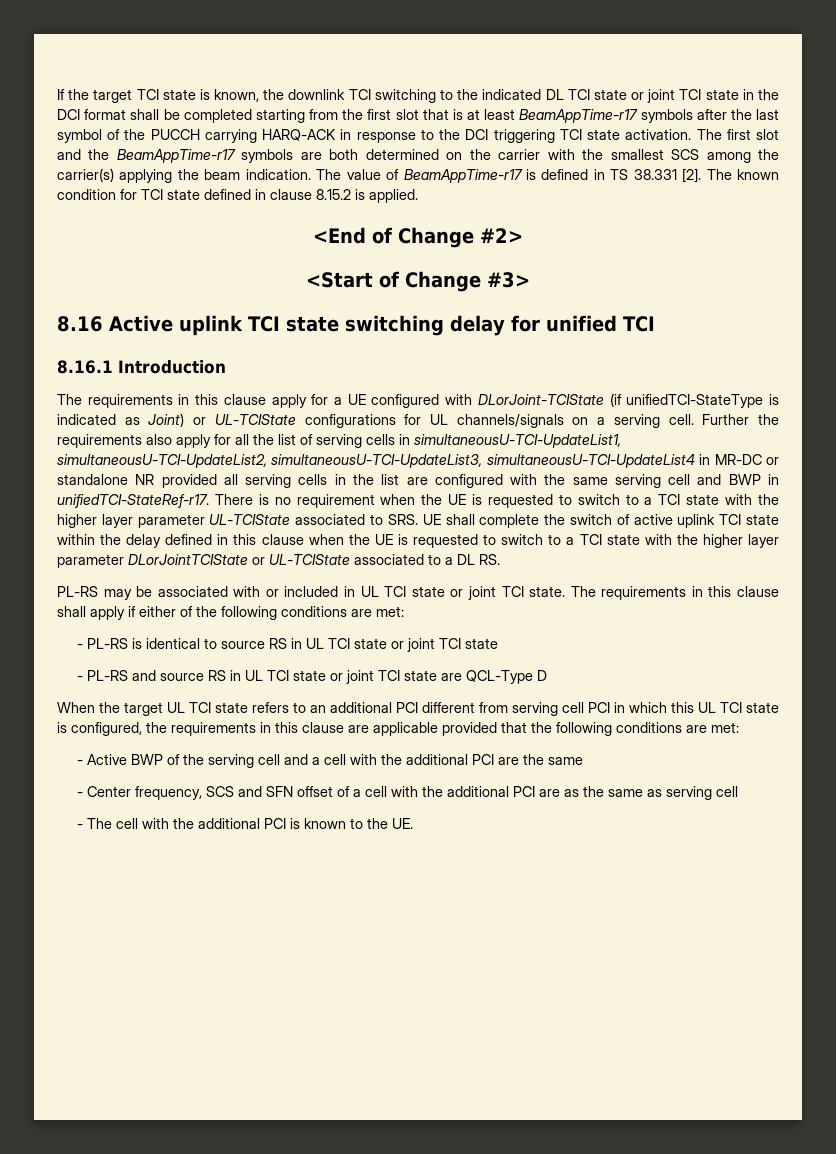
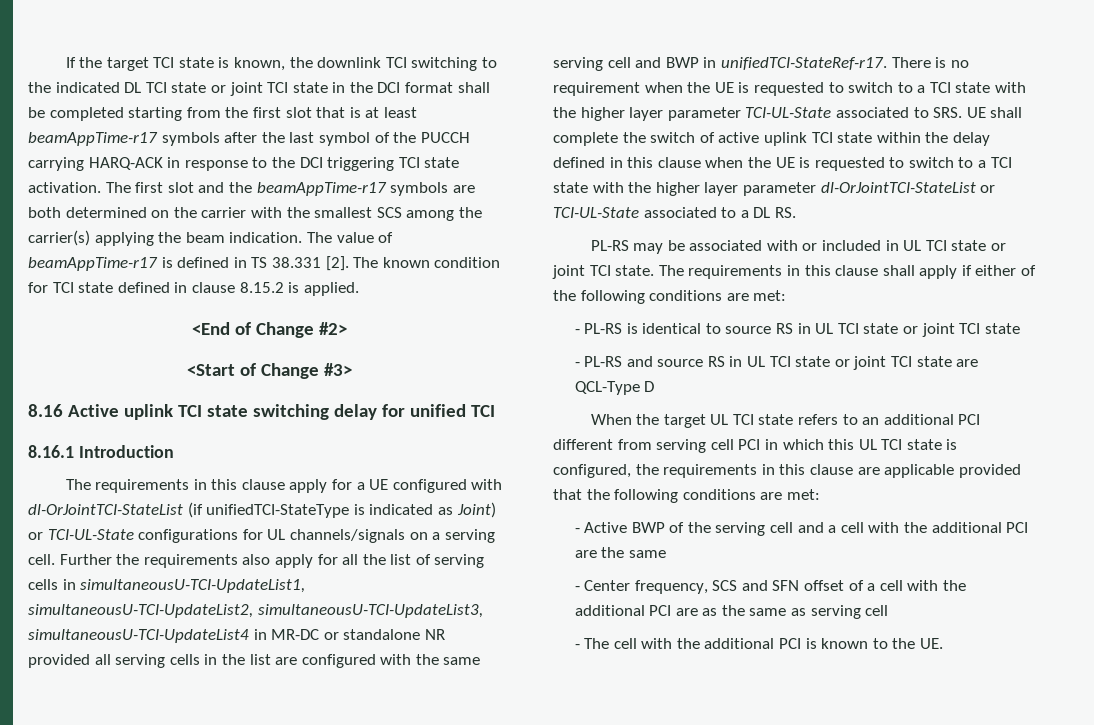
[519,109,639,123] BeamAppTime-r17 -> [28,132,158,146] beamAppTime-r17
[116,149,236,163] BeamAppTime-r17 -> [256,182,387,196] beamAppTime-r17
[403,169,523,183] BeamAppTime-r17 -> [28,257,158,271] beamAppTime-r17
[477,394,604,405] DLorJoint-TCIState -> [28,504,183,515] dl-OrJointTCI-StateList
[214,414,296,425] UL-TCIState -> [47,529,134,540] TCI-UL-State
[209,514,291,525] UL-TCIState -> [745,107,832,118] TCI-UL-State
[128,554,350,565] DLorJointTCIState or UL-TCIState -> [820,182,996,193] [553,207,639,218] dl-OrJointTCI-StateList or TCI-UL-State

